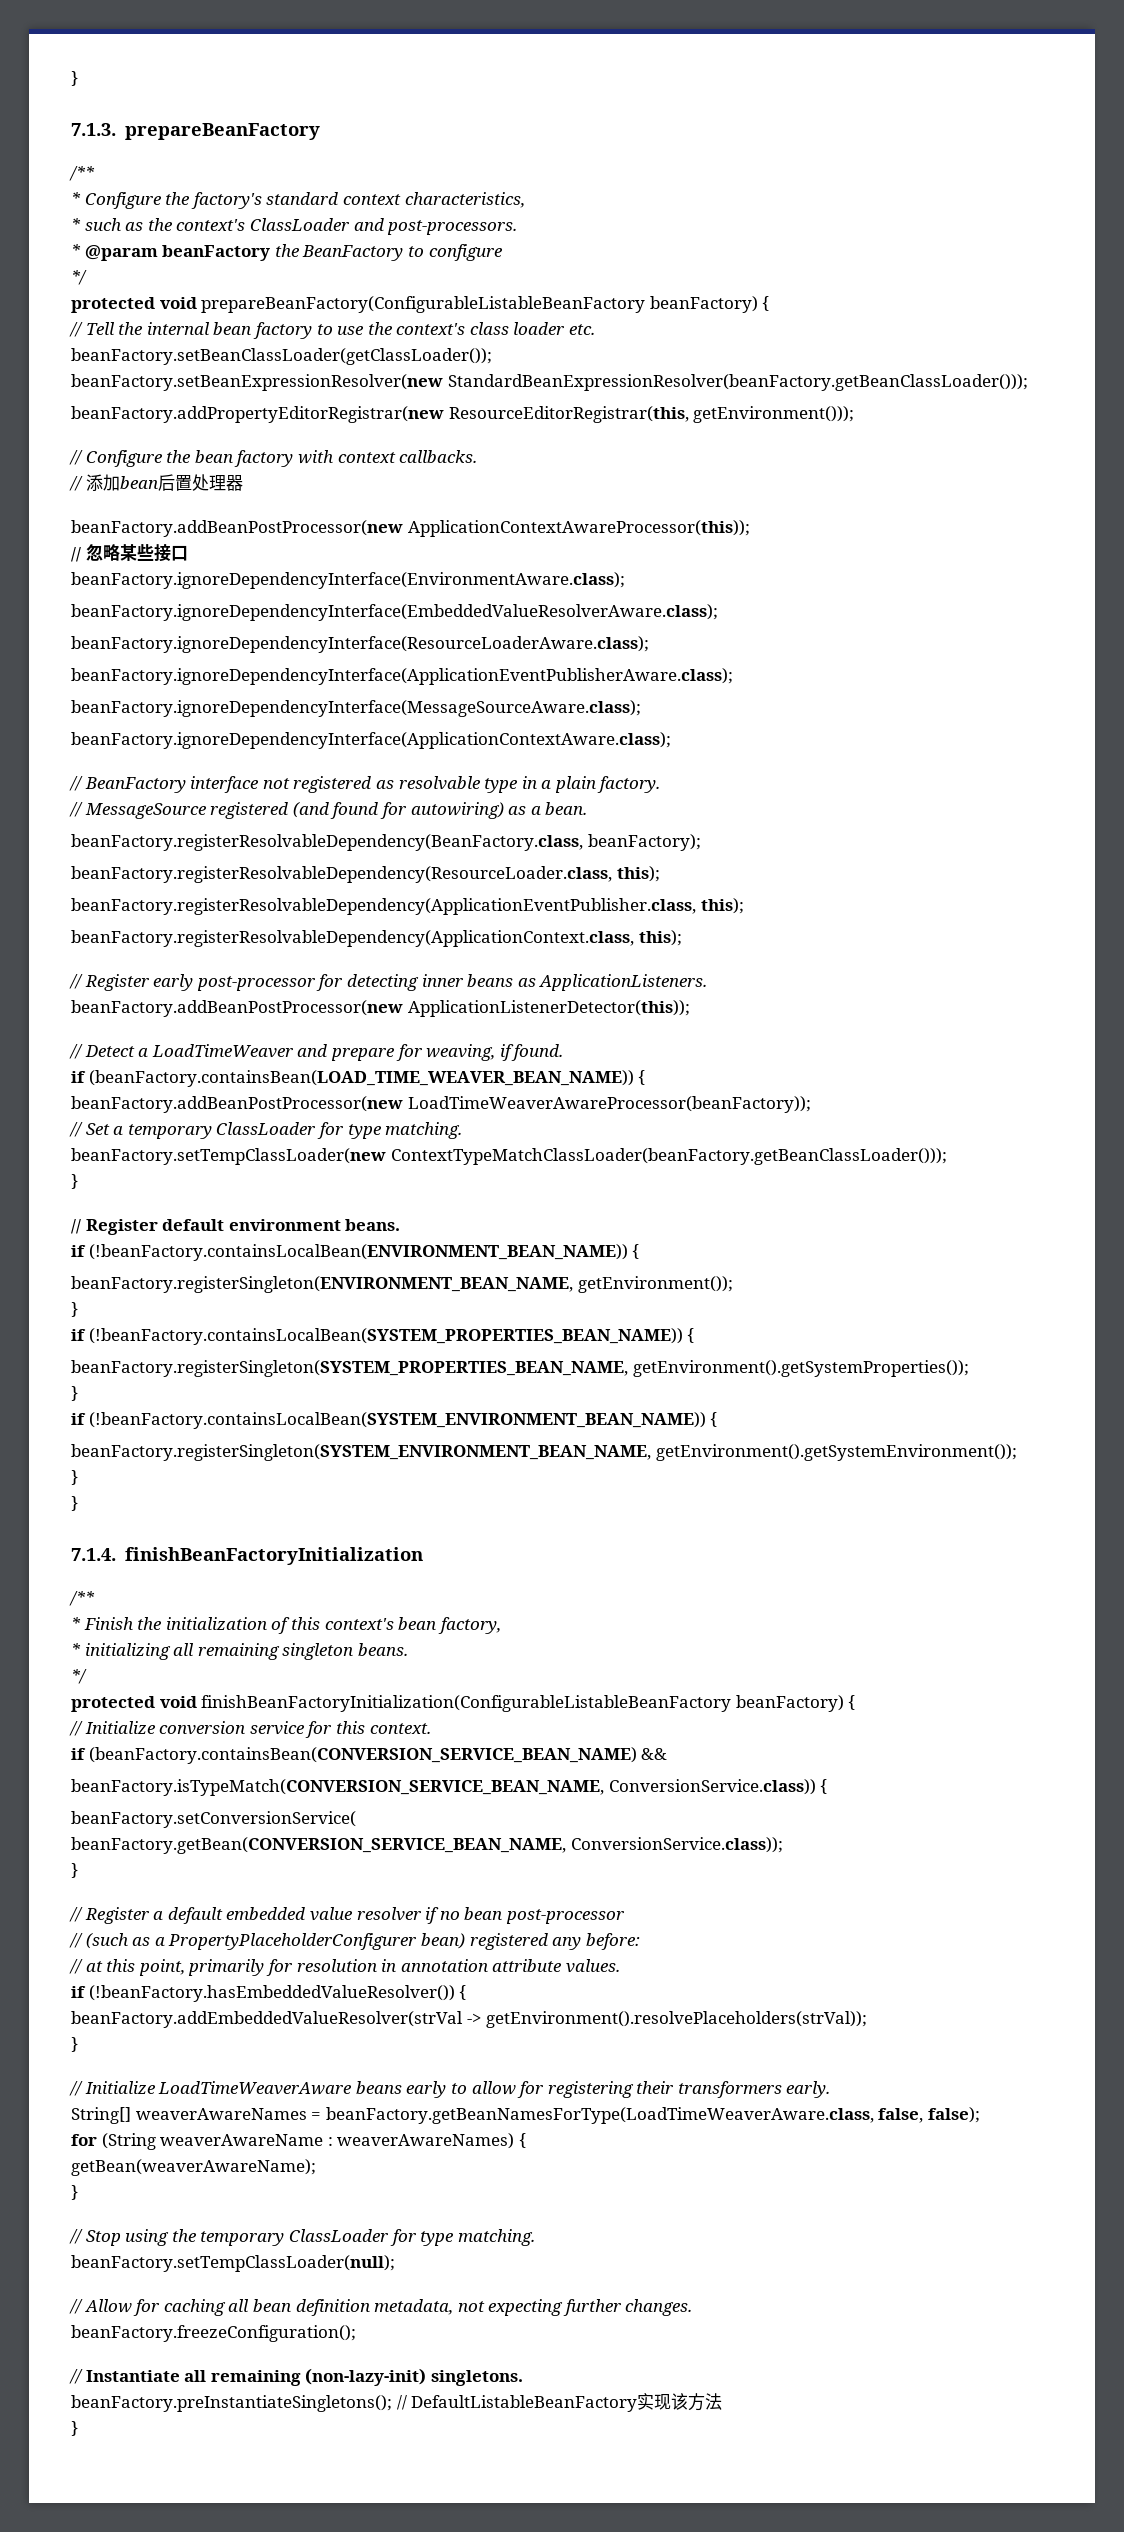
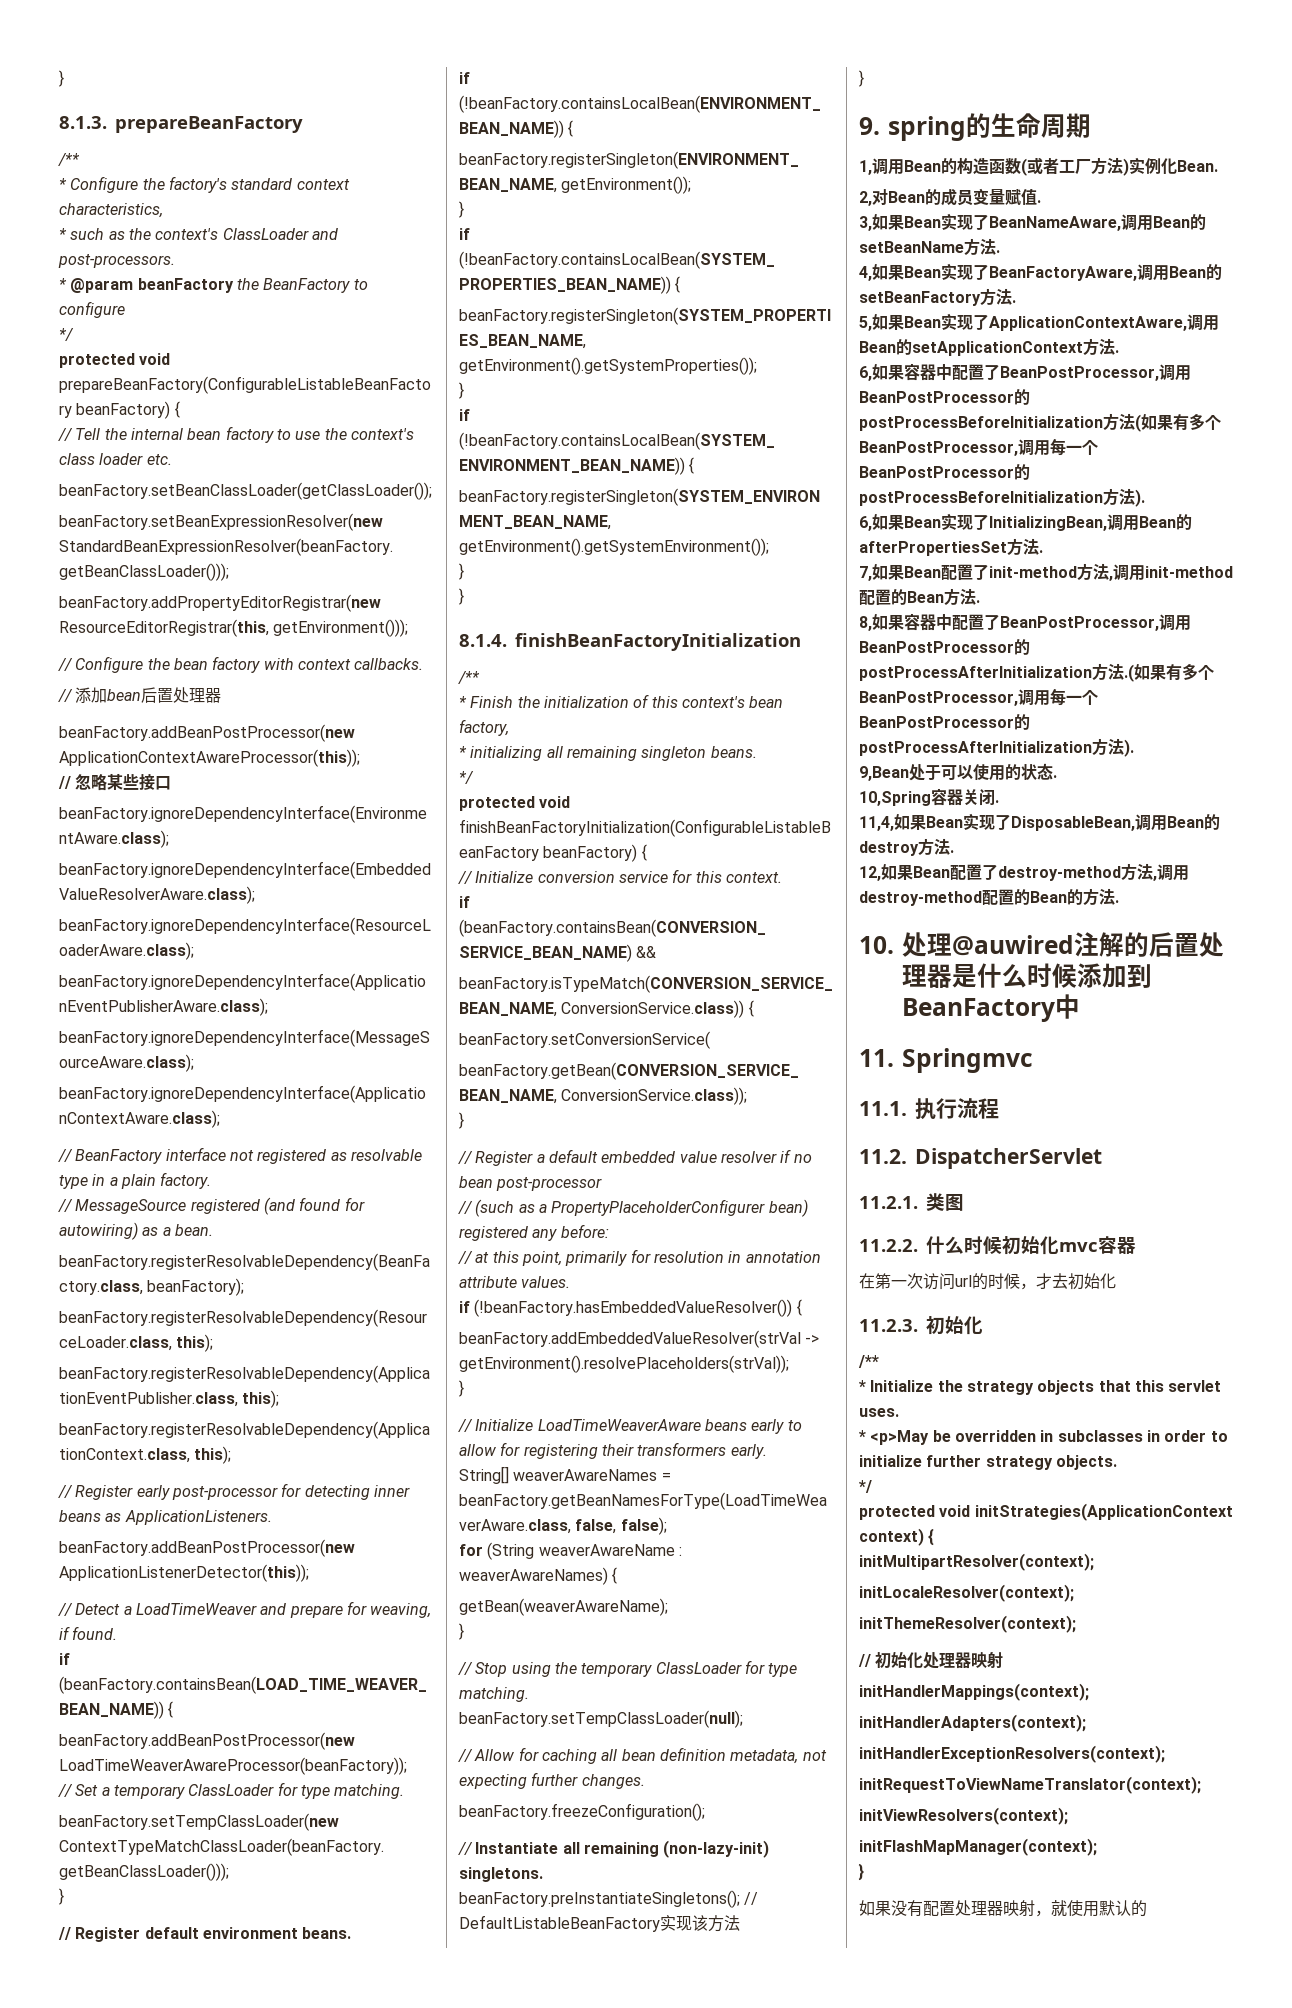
[71,71,78,86] [71,123,116,136] } // 7.1.3. -> [59,70,64,87] [59,116,107,129] } // 8.1.3.
[71,1548,116,1561] 7.1.4. -> [459,634,507,647] 8.1.4.
(78, 2428) none -> [859,113,1091,141] [859,157,1218,176] [859,188,1041,206] [859,213,1206,231] [859,238,1000,256] [859,263,1222,281] [859,288,1016,306] [859,313,1219,331] [859,338,1119,356] [859,363,1191,381] [859,389,1030,405] [859,413,1221,432] [859,438,1098,456] [859,464,1030,480] [859,488,1145,507] [859,513,1192,531] [859,538,1043,556] [859,563,1233,581] [859,588,980,606] [859,613,1191,631] [859,639,1030,655] [859,663,1214,682] [859,688,1098,706] [859,714,1030,730] [859,738,1134,757] [859,763,1057,781] [859,788,999,806] [859,813,1220,831] [859,838,954,856] [859,863,1189,881] [859,888,1119,906] [859,932,1224,957] [902,963,1152,988] [902,994,1080,1022] [859,1048,1033,1073] [859,1098,999,1120] [859,1148,1102,1169] [859,1193,964,1211] [859,1236,1136,1255] [859,1273,1116,1290] [859,1316,983,1335] [858,1355,879,1368] [859,1380,1222,1395] [859,1408,899,1417] [859,1430,1228,1445] [859,1455,1117,1470] [859,1480,872,1493] [859,1503,1233,1521] [859,1528,935,1546] [859,1553,1094,1571] [859,1584,1074,1602] [859,1615,1076,1633] [858,1652,1004,1669] [859,1683,1089,1701] [859,1714,1086,1732] [859,1745,1165,1763] [859,1776,1201,1794] [859,1807,1068,1825] [859,1838,1097,1856] [858,1863,864,1881] [859,1900,1147,1917] // 9. spring的生命周期 // 1,调用Bean的构造函数(或者工厂方法)实例化Bean. // 2,对Bean的成员变量赋值. // 3,如果Bean实现了BeanNameAware,调用Bean的setBeanName方法. // 4,如果Bean实现了BeanFactoryAware,调用Bean的setBeanFactory方法. // 5,如果Bean实现了ApplicationContextAware,调用Bean的setApplicationContext方法. // 6,如果容器中配置了BeanPostProcessor,调用BeanPostProcessor的postProcessBeforeInitialization方法(如果有多个BeanPostProcessor,调用每一个BeanPostProcessor的postProcessBeforeInitialization方法). // 6,如果Bean实现了InitializingBean,调用Bean的afterPropertiesSet方法. // 7,如果Bean配置了init-method方法,调用init-method配置的Bean方法. // 8,如果容器中配置了BeanPostProcessor,调用BeanPostProcessor的postProcessAfterInitialization方法.(如果有多个BeanPostProcessor,调用每一个BeanPostProcessor的postProcessAfterInitialization方法). // 9,Bean处于可以使用的状态. // 10,Spring容器关闭. // 11,4,如果Bean实现了DisposableBean,调用Bean的destroy方法. // 12,如果Bean配置了destroy-method方法,调用destroy-method配置的Bean的方法. // 10.处理@auwired注解的后置处理器是什么时候添加到BeanFactory中 // 11. Springmvc // 11.1.执行流程 // 11.2. DispatcherServlet // 11.2.1.类图 // 11.2.2.什么时候初始化mvc容器 // 在第一次访问url的时候，才去初始化 // 11.2.3.初始化 // /** // * Initialize the strategy objects that this servlet uses. // * <p>May be overridden in subclasses in order to initialize further strategy objects. // */ // protected void initStrategies(ApplicationContext context) { // initMultipartResolver(context); // initLocaleResolver(context); // initThemeResolver(context); // // 初始化处理器映射 // initHandlerMappings(context); // initHandlerAdapters(context); // initHandlerExceptionResolvers(context); // initRequestToViewNameTranslator(context); // initViewResolvers(context); // initFlashMapManager(context); // } // 如果没有配置处理器映射，就使用默认的

